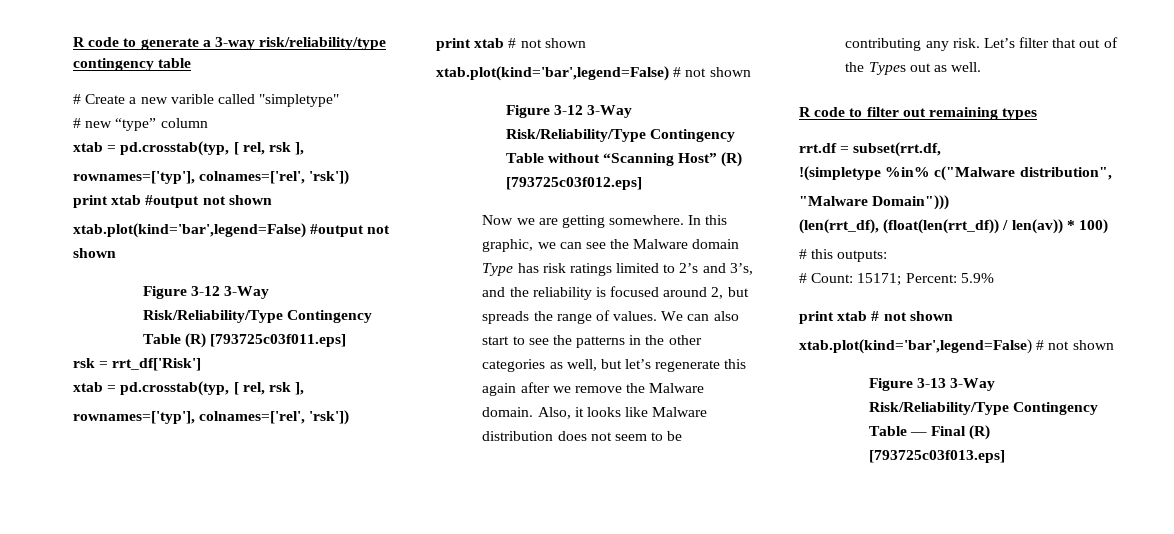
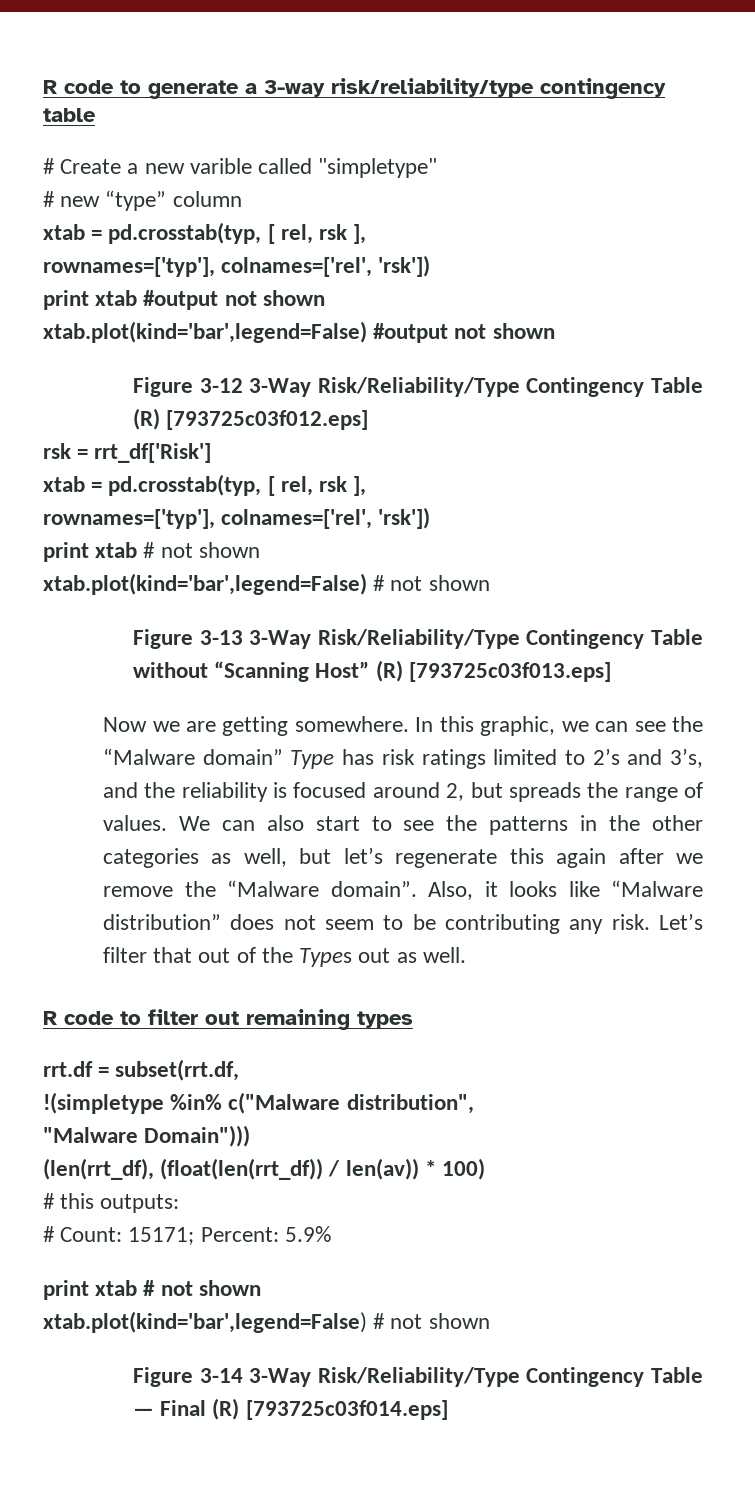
[209,334,346,347] [793725c03f011.eps] -> [166,410,369,430] [793725c03f012.eps]
[553,105,583,115] 3-12 -> [199,630,243,645] 3-13
[505,177,642,190] [793725c03f012.eps] -> [408,662,611,682] [793725c03f013.eps]
[633,239,740,249] Malware domain -> [103,748,283,765] “Malware domain”
[649,383,705,393] [482,407,534,417] Malware domain. -> [227,880,417,897] “Malware domain”.
[652,407,708,417] [482,431,554,441] Malware distribution -> [610,880,703,897] [103,914,222,930] “Malware distribution”
[916,378,946,388] 3-13 -> [199,1368,243,1383] 3-14
[868,450,1005,463] [793725c03f013.eps] -> [245,1400,448,1420] [793725c03f014.eps]

